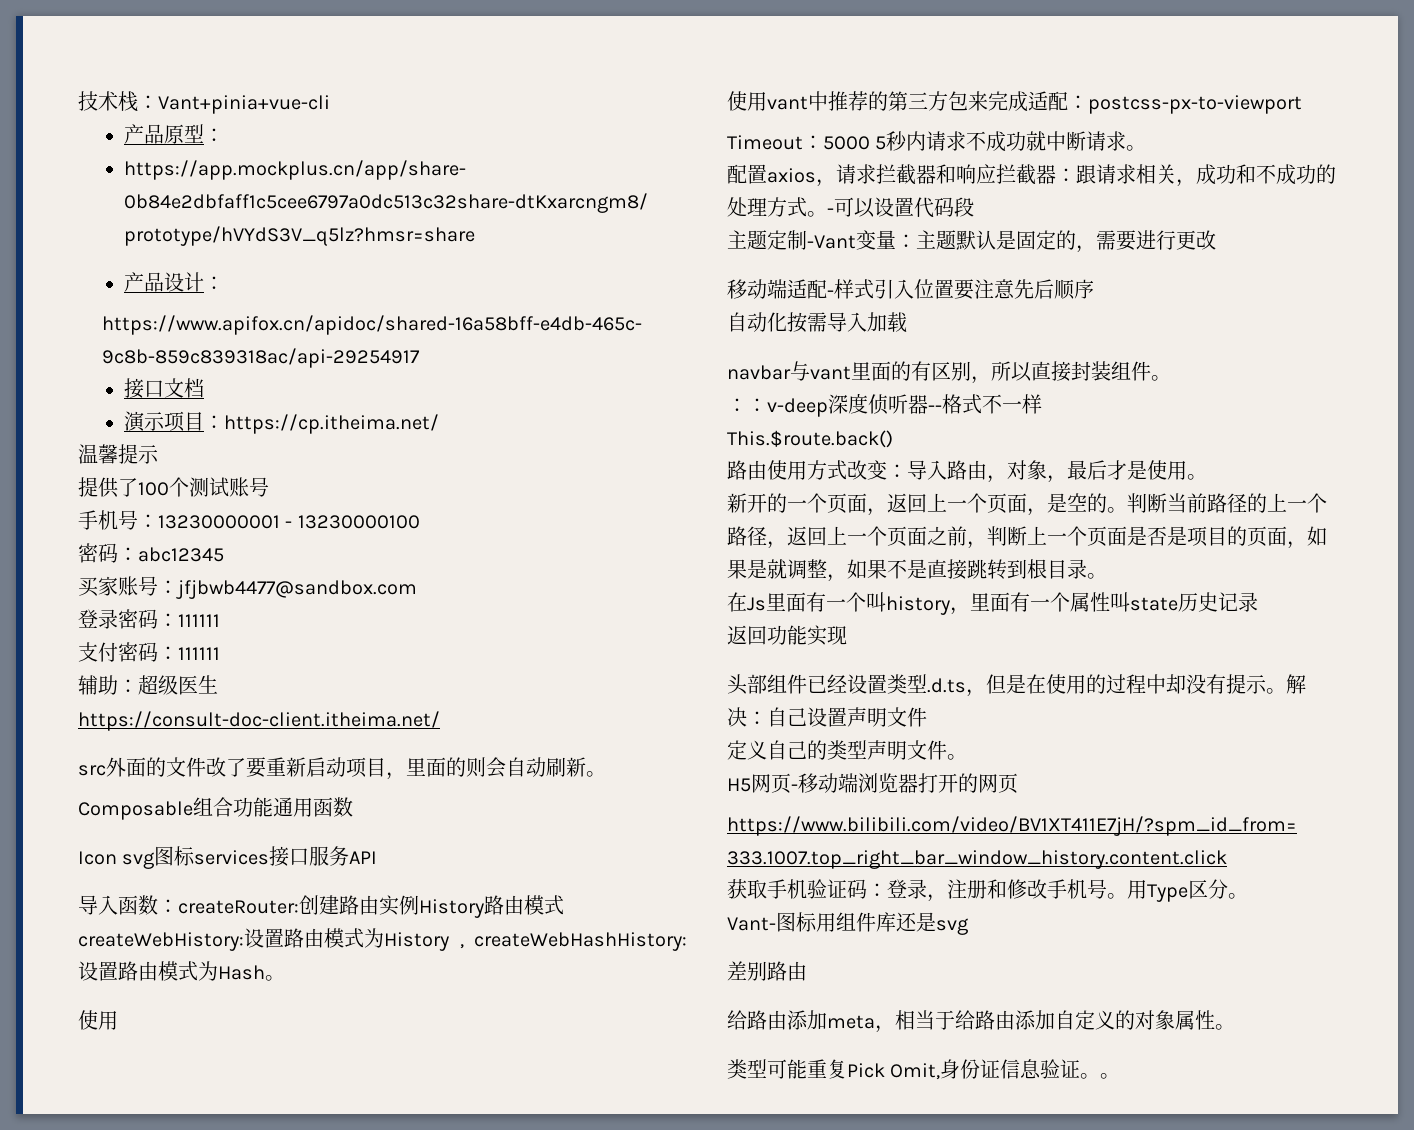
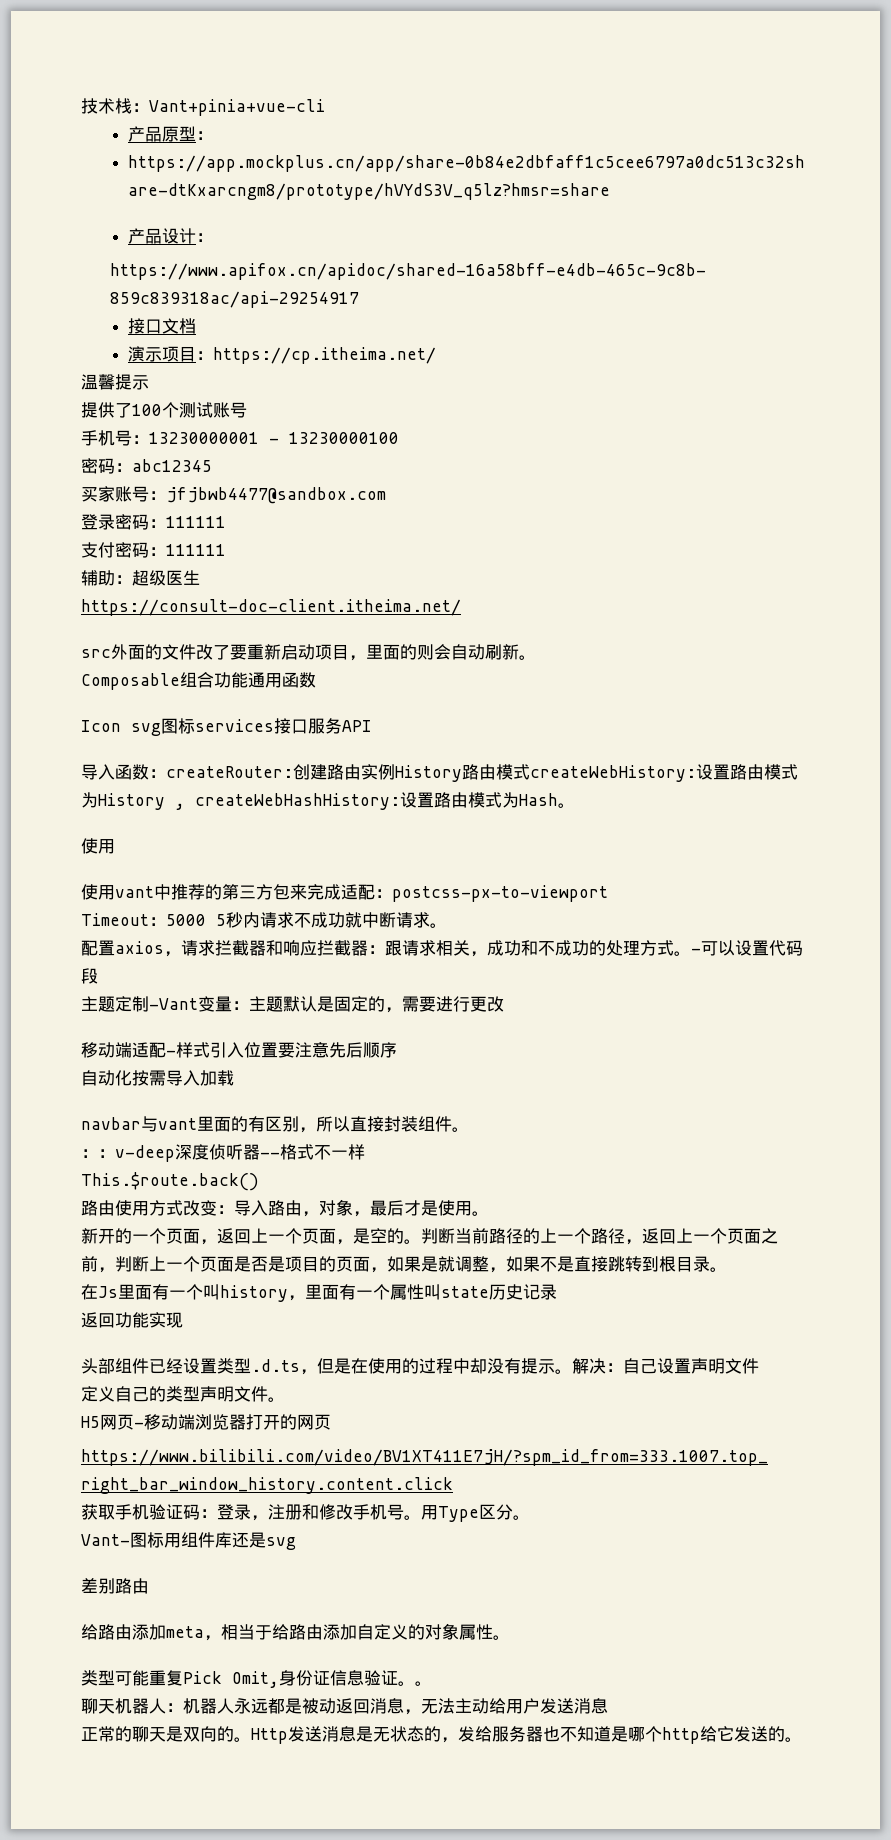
(1121, 1076) none -> [81,1698,608,1715] [81,1726,802,1744] // 聊天机器人：机器人永远都是被动返回消息，无法主动给用户发送消息 // 正常的聊天是双向的。Http发送消息是无状态的，发给服务器也不知道是哪个http给它发送的。

